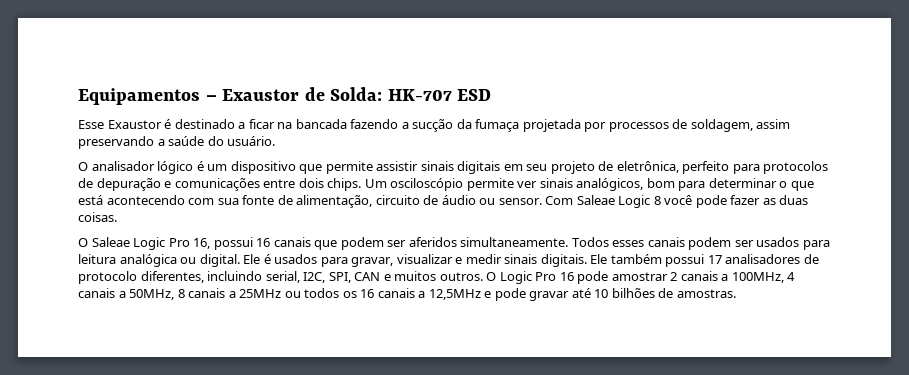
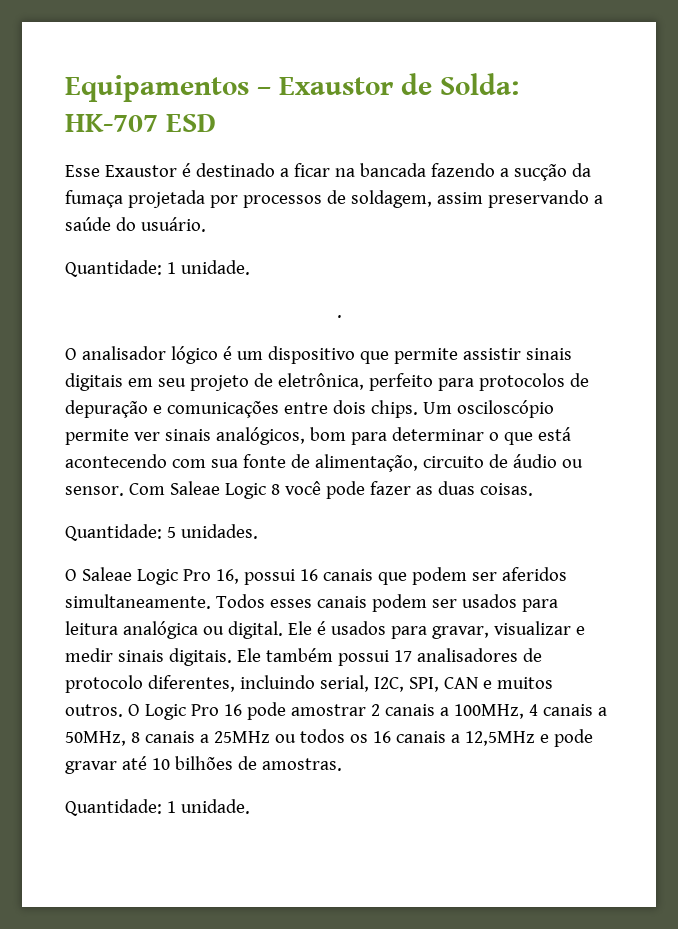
(276, 141) none -> [65,260,250,277] [336,315,342,318] // Quantidade: 1 unidade. // .
(117, 217) none -> [65,524,258,541] // Quantidade: 5 unidades.
(736, 293) none -> [65,799,250,816] // Quantidade: 1 unidade.

